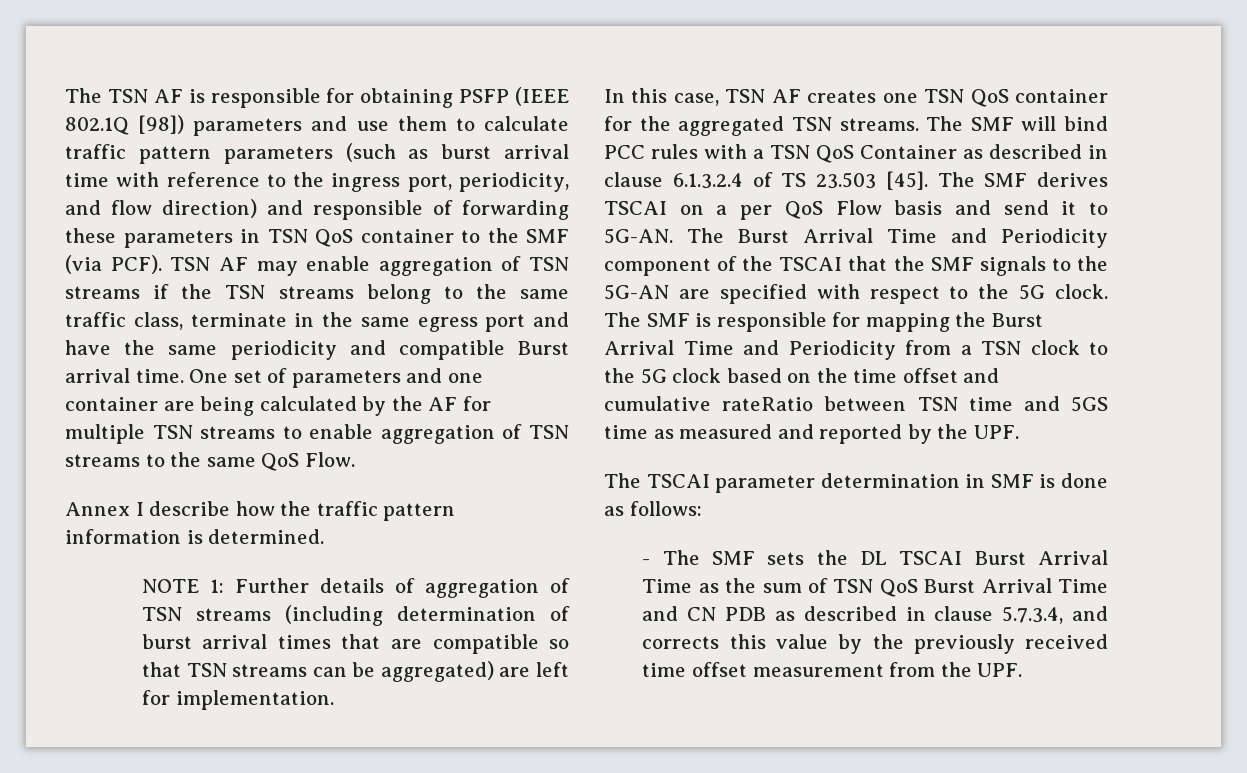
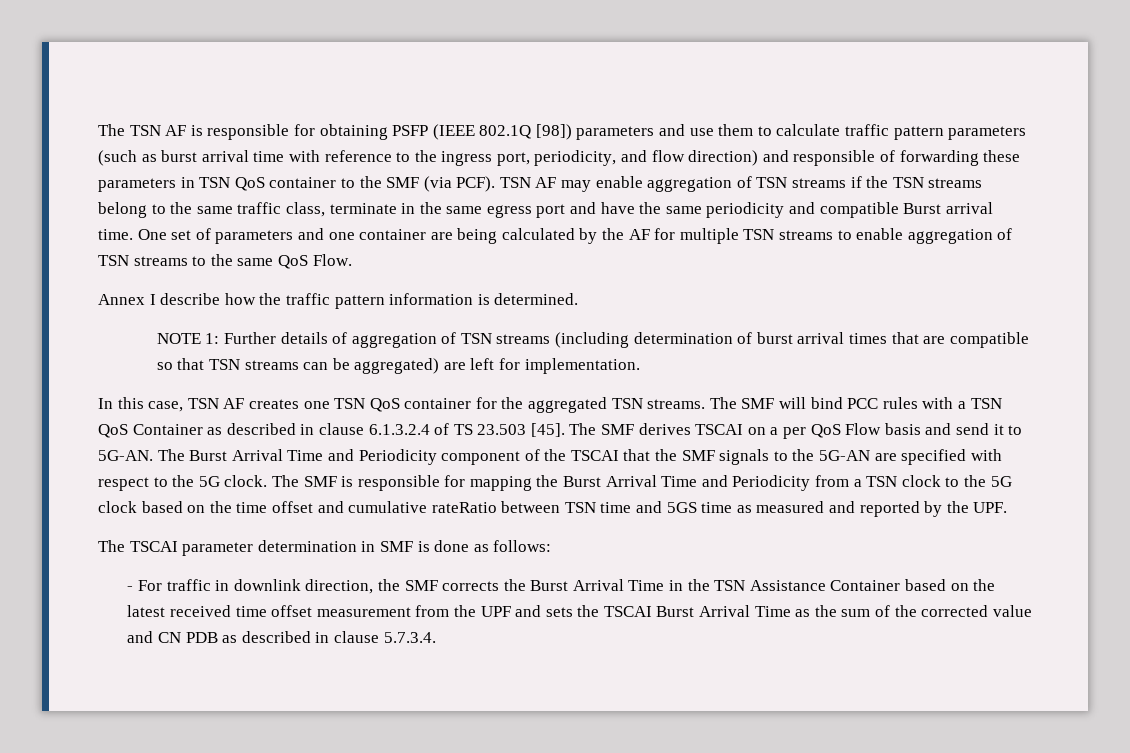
[662,550,756,565] The SMF -> [137,579,996,594] [127,605,542,617] For traffic in downlink direction, the SMF corrects the Burst Arrival Time in the TSN Assistance Container based on the latest received time offset measurement from the UPF and
[860,551,888,565] DL -> (600, 611) none
[833,578,1108,597] TSN QoS Burst Arrival Time -> [894,605,1032,617] the corrected value
[1002,606,1108,624] [642,634,1108,654] [642,662,1023,677] 5.7.3.4, and corrects this value by the previously received time offset measurement from the UPF. -> [383,632,436,643] 5.7.3.4.

